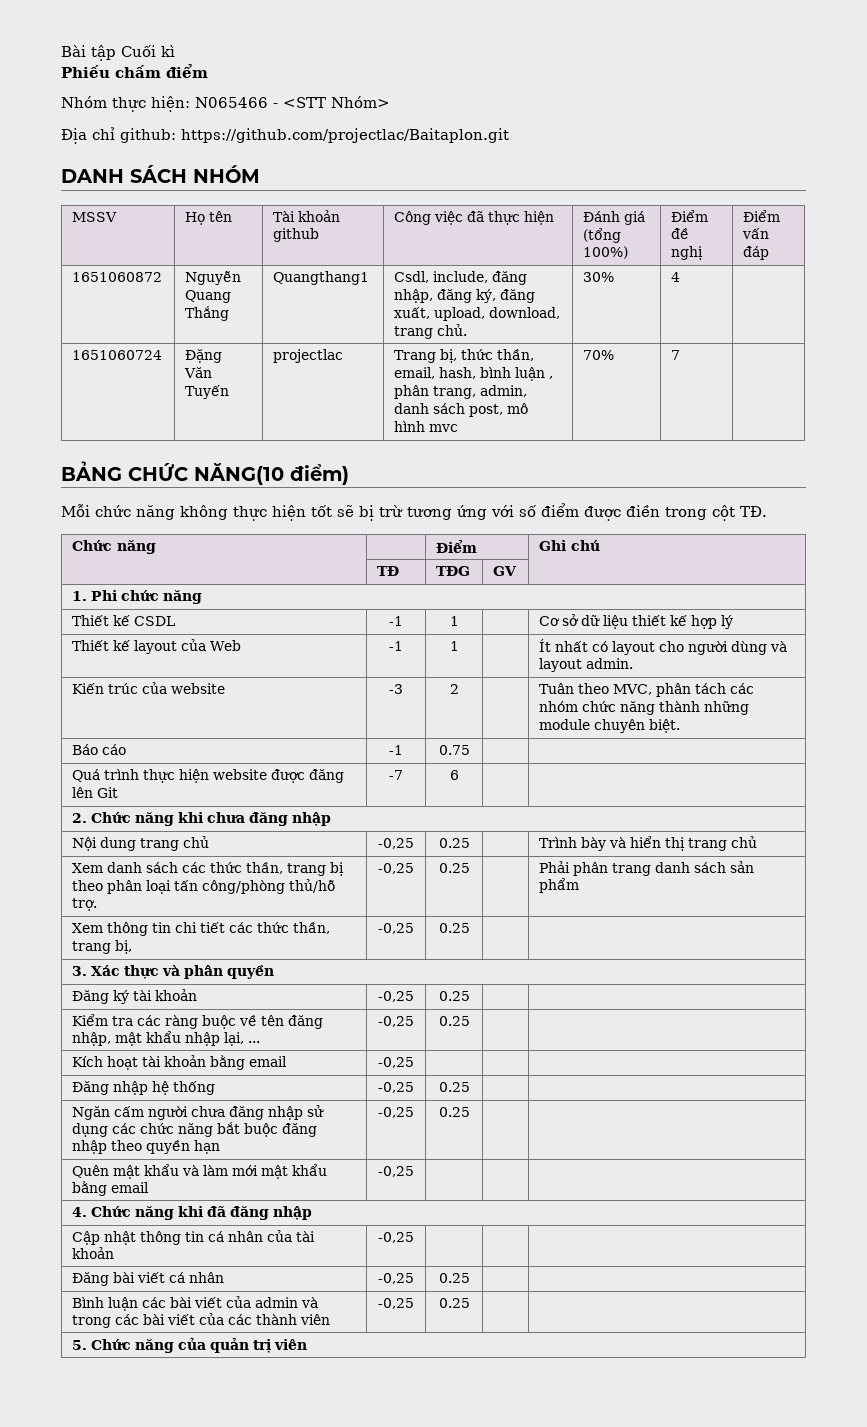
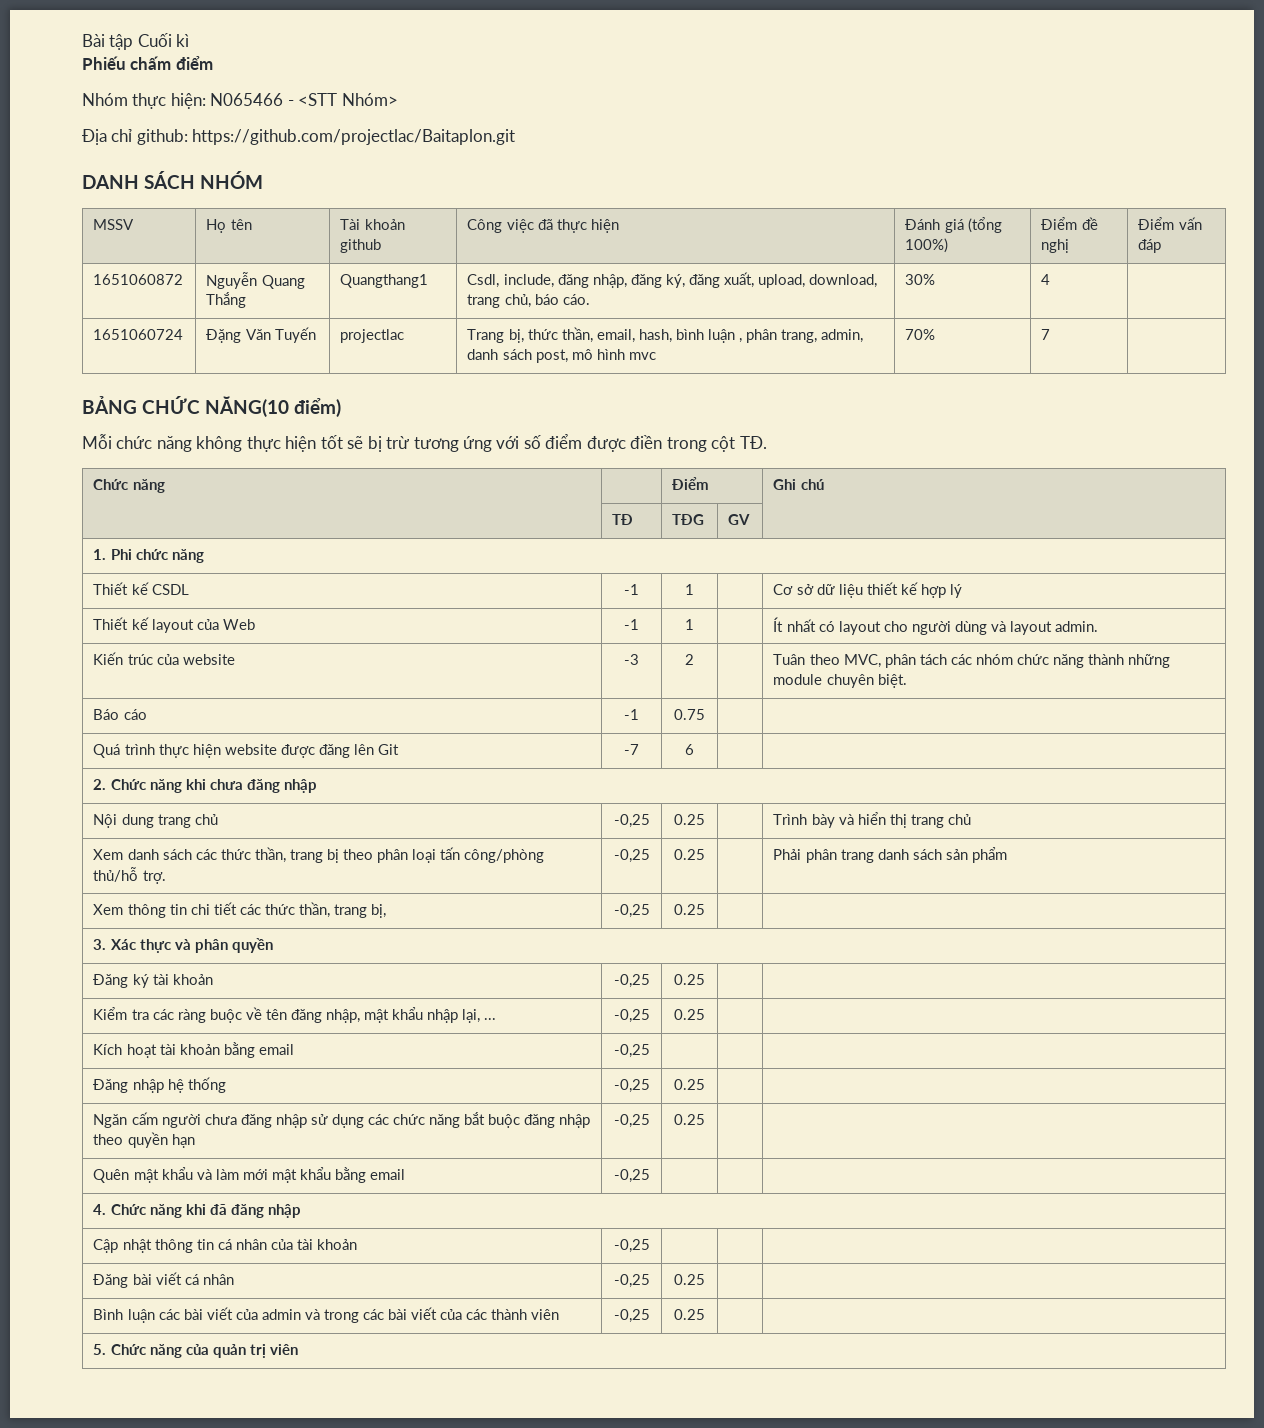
[437,324,468,336] chủ. -> [504,294,590,308] chủ, báo cáo.

